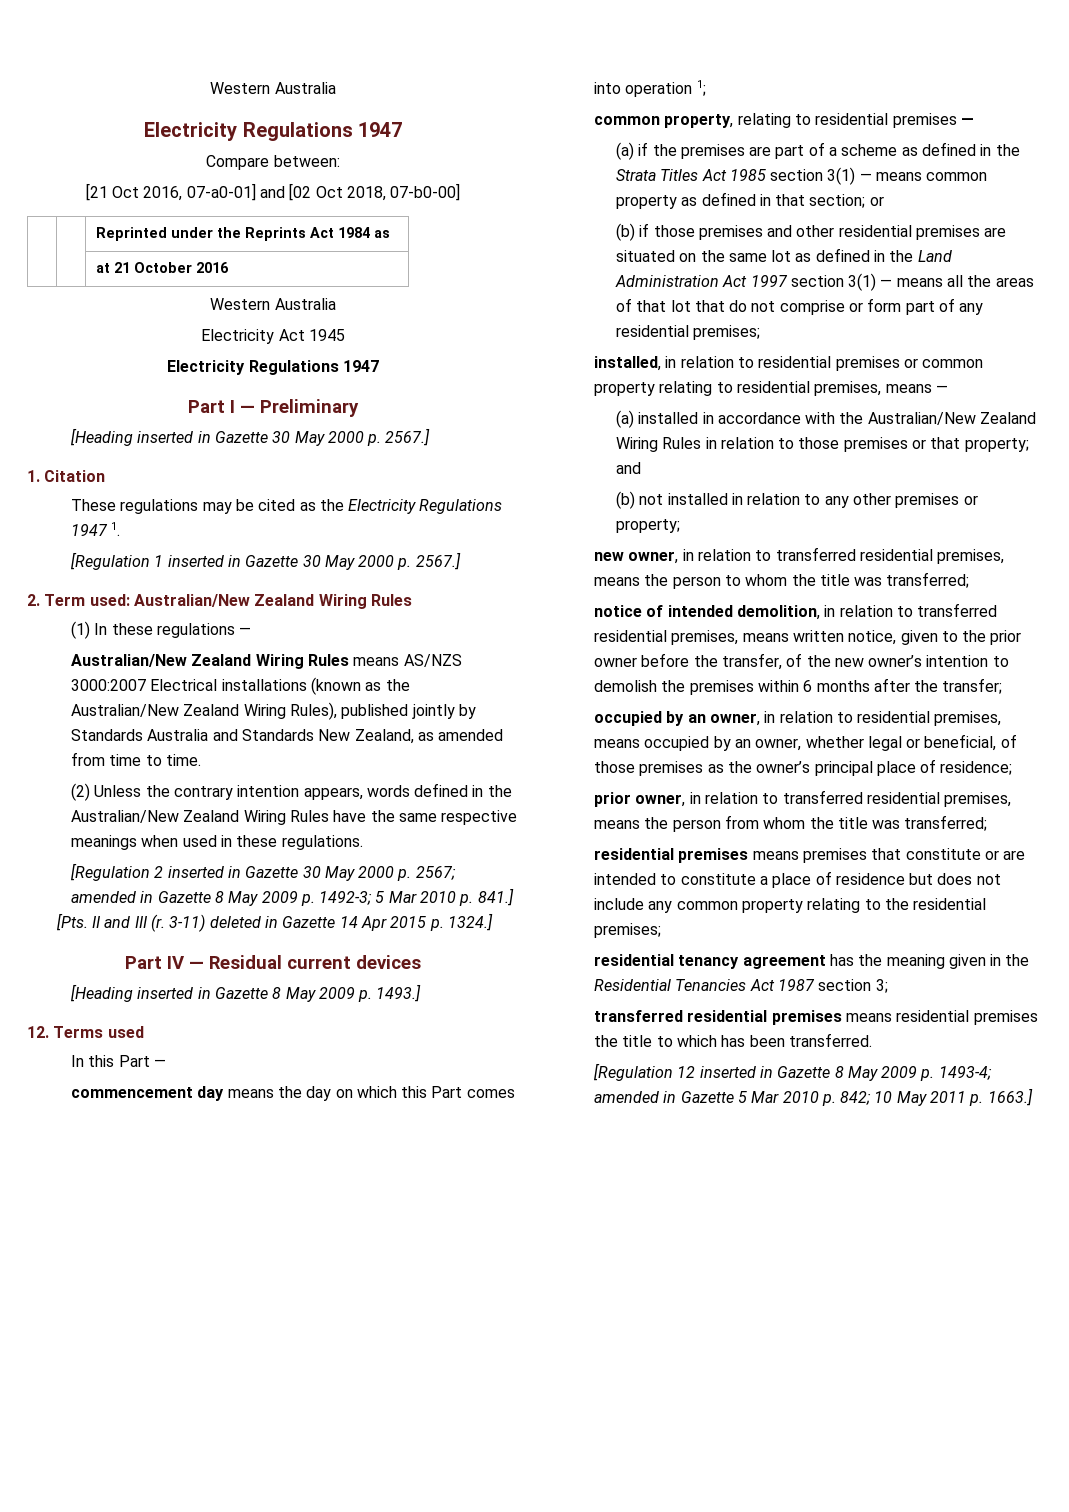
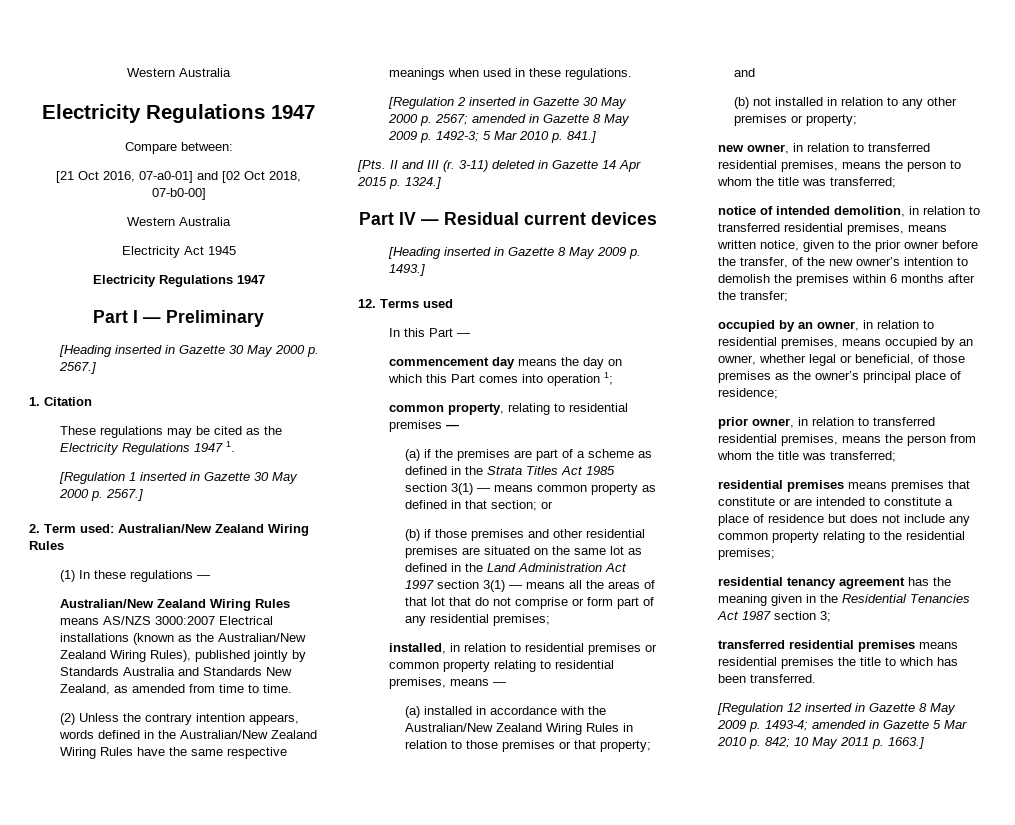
[95,227,390,241] [95,262,229,273] // | | Reprinted under the Reprints Act 1984 as // | | at 21 October 2016 -> (206, 194) none

